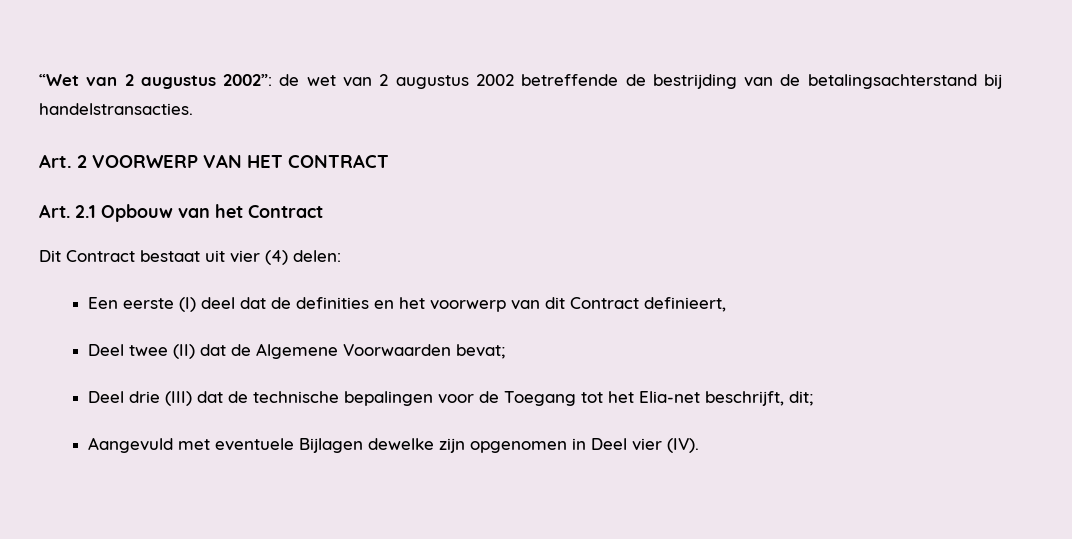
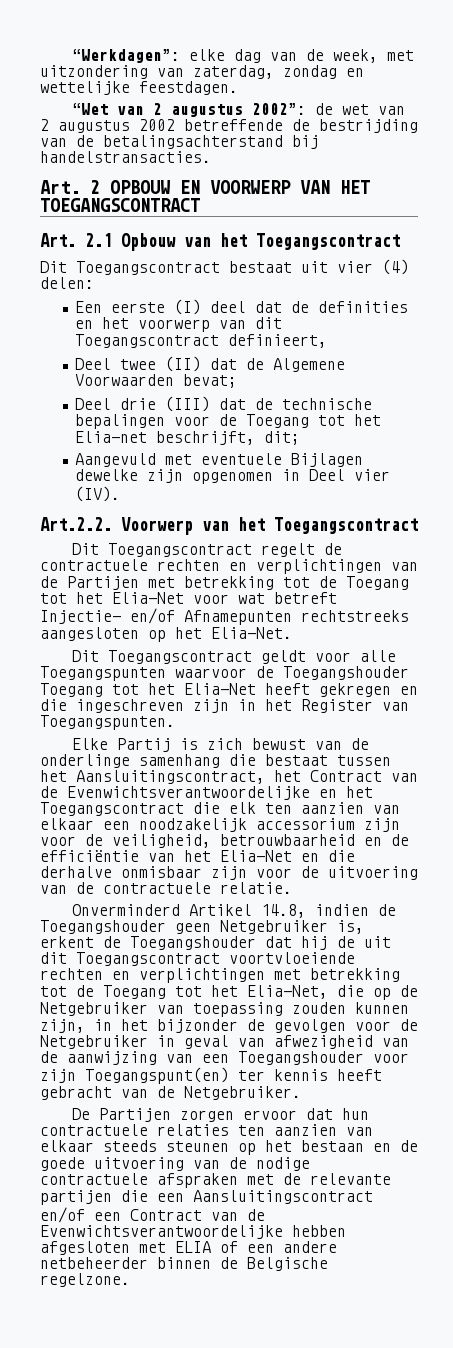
(39, 80) none -> [71,49,414,63] [40,65,364,79] [40,81,238,95] “Werkdagen”: elke dag van de week, met uitzondering van zaterdag, zondag en wettelijke feestdagen. //
(87, 161) none -> [110,180,200,194] OPBOUW EN
[288,154,389,168] CONTRACT -> [40,198,200,212] TOEGANGSCONTRACT
[248,205,323,218] [39,250,135,262] Contract // Dit Contract -> [256,233,400,250] [40,261,220,275] Toegangscontract // Dit Toegangscontract
[569,297,639,309] Contract -> [74,334,219,348] Toegangscontract
(699, 445) none -> [40,517,418,535] [71,543,342,557] [40,559,418,574] [40,576,409,590] [40,592,337,604] [40,608,409,625] [40,627,292,642] [71,650,396,664] [40,666,409,681] [40,683,418,697] [40,699,409,713] [40,715,175,730] [71,738,369,752] [40,754,391,768] [40,770,418,784] [40,786,373,800] [40,802,400,816] [40,818,400,832] [40,834,409,848] [40,850,355,862] [40,866,418,880] [40,882,292,894] [71,904,396,918] [40,920,364,934] [40,936,391,950] [40,952,355,966] [40,968,400,983] [40,985,418,1000] [40,1002,409,1017] [40,1019,418,1033] [40,1035,409,1049] [40,1051,409,1065] [40,1067,382,1084] [40,1086,301,1100] [71,1108,369,1122] [40,1124,373,1136] [40,1140,418,1155] [40,1157,310,1171] [40,1173,391,1188] [40,1190,373,1205] [40,1207,265,1223] [40,1225,346,1239] [40,1241,337,1255] [40,1257,328,1271] [40,1273,130,1287] // Art.2.2. Voorwerp van het Toegangscontract // Dit Toegangscontract regelt de contractuele rechten en verplichtingen van de Partijen met betrekking tot de Toegang tot het Elia-Net voor wat betreft Injectie- en/of Afnamepunten rechtstreeks aangesloten op het Elia-Net. // Dit Toegangscontract geldt voor alle Toegangspunten waarvoor de Toegangshouder Toegang tot het Elia-Net heeft gekregen en die ingeschreven zijn in het Register van Toegangspunten. // Elke Partij is zich bewust van de onderlinge samenhang die bestaat tussen het Aansluitingscontract, het Contract van de Evenwichtsverantwoordelijke en het Toegangscontract die elk ten aanzien van elkaar een noodzakelijk accessorium zijn voor de veiligheid, betrouwbaarheid en de efficiëntie van het Elia-Net en die derhalve onmisbaar zijn voor de uitvoering van de contractuele relatie. // Onverminderd Artikel 14.8, indien de Toegangshouder geen Netgebruiker is, erkent de Toegangshouder dat hij de uit dit Toegangscontract voortvloeiende rechten en verplichtingen met betrekking tot de Toegang tot het Elia-Net, die op de Netgebruiker van toepassing zouden kunnen zijn, in het bijzonder de gevolgen voor de Netgebruiker in geval van afwezigheid van de aanwijzing van een Toegangshouder voor zijn Toegangspunt(en) ter kennis heeft gebracht van de Netgebruiker. // De Partijen zorgen ervoor dat hun contractuele relaties ten aanzien van elkaar steeds steunen op het bestaan en de goede uitvoering van de nodige contractuele afspraken met de relevante partijen die een Aansluitingscontract en/of een Contract van de Evenwichtsverantwoordelijke hebben afgesloten met ELIA of een andere netbeheerder binnen de Belgische regelzone.

